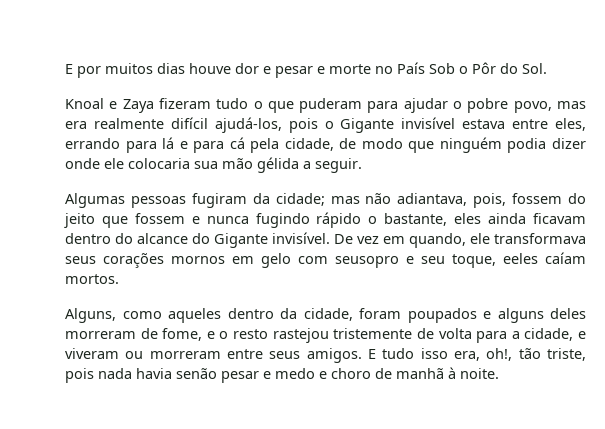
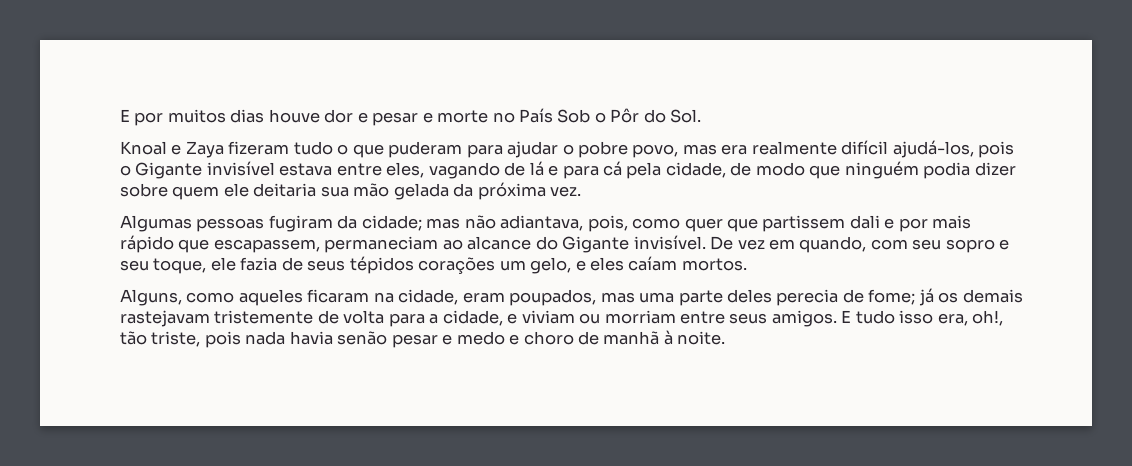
[65,138,157,153] errando para -> [428,162,526,179] vagando de
[65,157,362,173] onde ele colocaria sua mão gélida a seguir. -> [120,182,582,200] sobre quem ele deitaria sua mão gelada da próxima vez.
[512,193,586,204] [64,212,587,228] [65,233,133,244] fossem do jeito que fossem e nunca fugindo rápido o bastante, eles ainda ficavam dentro do -> [632,215,972,232] [120,235,463,253] como quer que partissem dali e por mais rápido que escapassem, permaneciam ao
[470,233,586,244] [65,253,538,268] ele transformava seus corações mornos em gelo com seusopro e seu toque, eeles -> [870,239,1010,253] [120,256,625,274] com seu sopro e seu toque, ele fazia de seus tépidos corações um gelo, e eles
[227,308,586,323] [65,328,329,343] dentro da cidade, foram poupados e alguns deles morreram de fome, e o resto rastejou -> [307,288,1023,306] [120,310,210,327] ficaram na cidade, eram poupados, mas uma parte deles perecia de fome; já os demais rastejavam
[65,348,221,359] viveram ou morreram -> [521,310,676,324] viviam ou morriam

